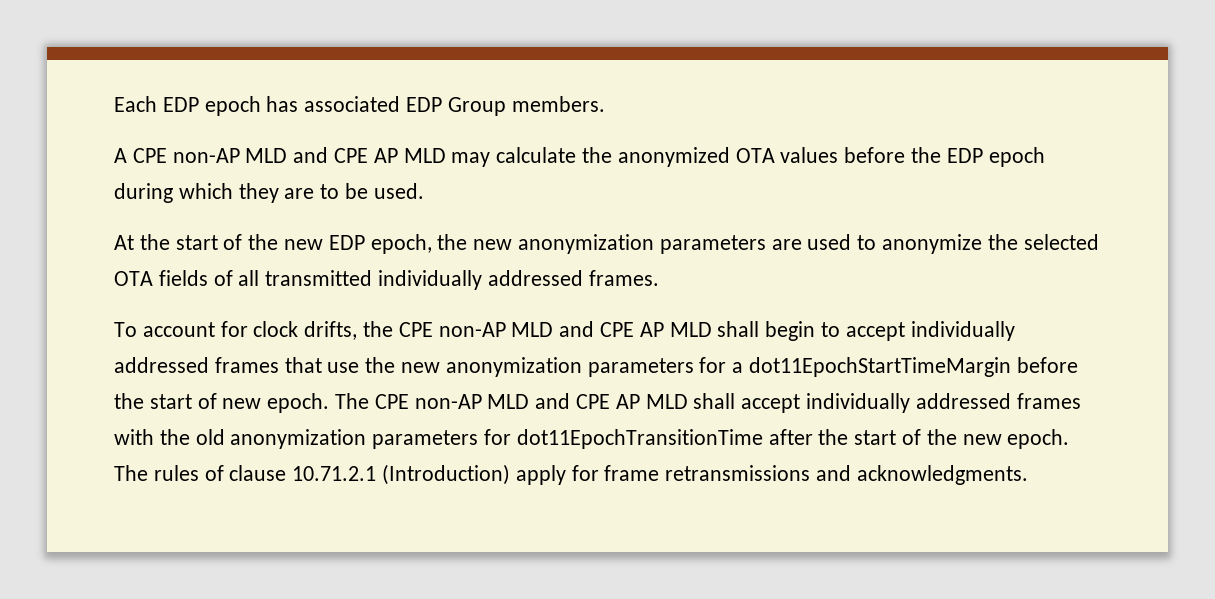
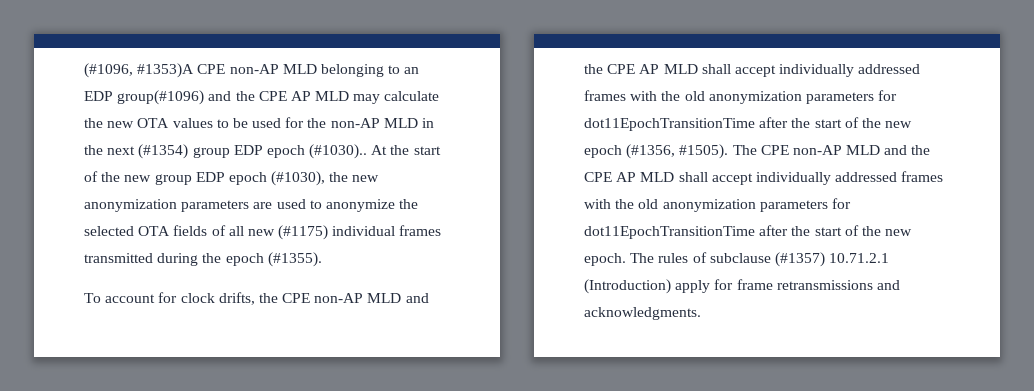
[114,96,605,116] [114,147,329,163] Each EDP epoch has associated EDP Group members. // A CPE non-AP MLD and -> [84,63,420,78] [84,90,255,105] (#1096, #1353)A CPE non-AP MLD belonging to an EDP group(#1096) and the
[617,147,730,167] anonymized -> [107,121,135,128] new
[844,147,1045,167] [114,183,424,203] before the EDP epoch during which they are to be used. // -> [216,117,435,128] [84,144,368,159] to be used for the non-AP MLD in the next (#1354) group EDP epoch (#1030)..
[328,234,432,254] EDP epoch, -> [154,171,326,186] group EDP epoch (#1030),
[265,270,659,290] transmitted individually addressed frames. -> [247,225,442,240] [84,252,322,267] new (#1175) individual frames transmitted during the epoch (#1355).
[600,321,1015,341] [114,357,1078,377] [114,393,330,413] CPE AP MLD shall begin to accept individually addressed frames that use the new anonymization parameters for a dot11EpochStartTimeMargin before the start of new epoch. -> [584,64,921,77] [584,90,898,104] [584,117,913,131] [584,144,729,159] the CPE AP MLD shall accept individually addressed frames with the old anonymization parameters for dot11EpochTransitionTime after the start of the new epoch (#1356, #1505).
(571, 401) none -> [911,145,931,155] the
[229,465,287,481] clause -> [709,252,825,267] subclause (#1357)

